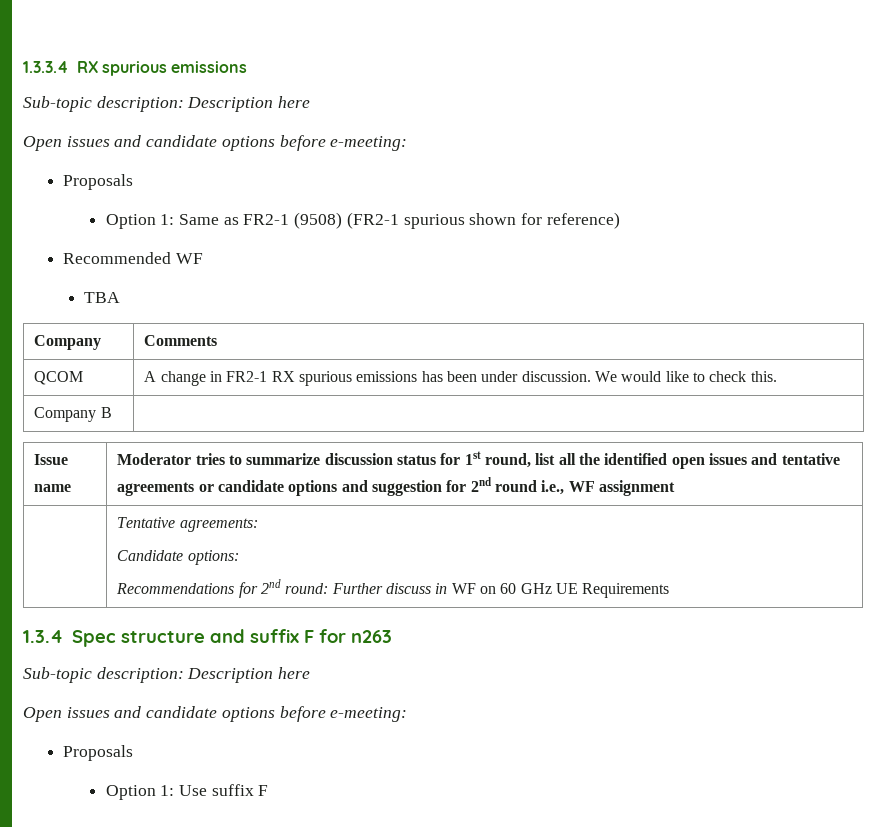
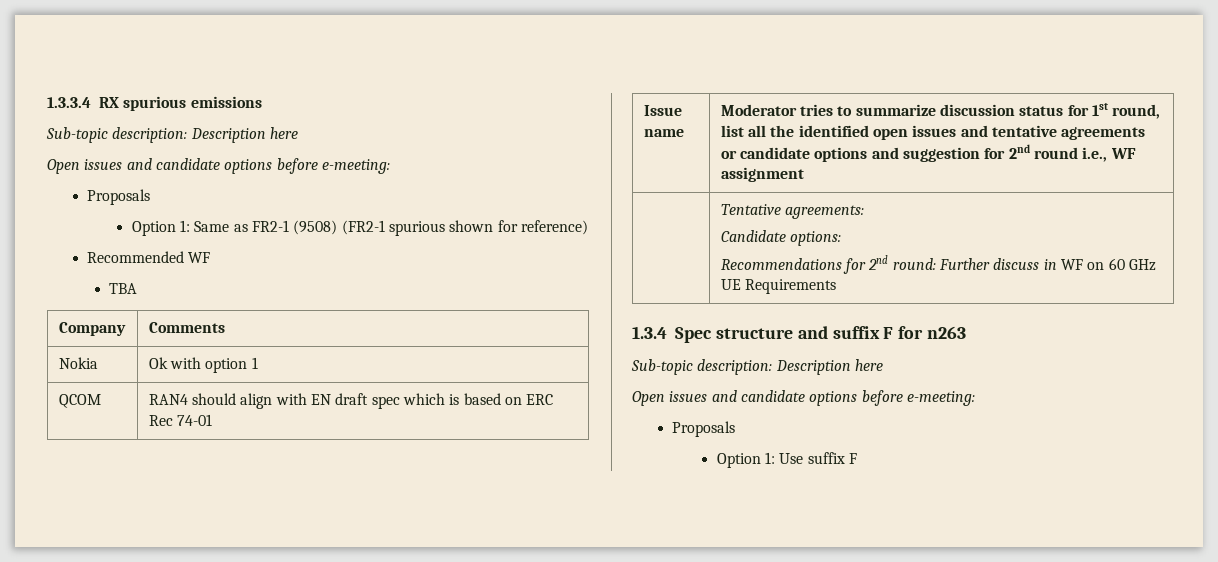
[34,371,84,385] [144,371,777,386] [34,407,112,422] QCOM | A change in FR2-1 RX spurious emissions has been under discussion. We would like to check this. // Company B | -> [58,357,98,369] [148,357,258,373] [58,394,101,408] [148,393,554,409] [148,414,213,426] Nokia | Ok with option 1 // QCOM | RAN4 should align with EN draft spec which is based on ERC Rec 74-01

